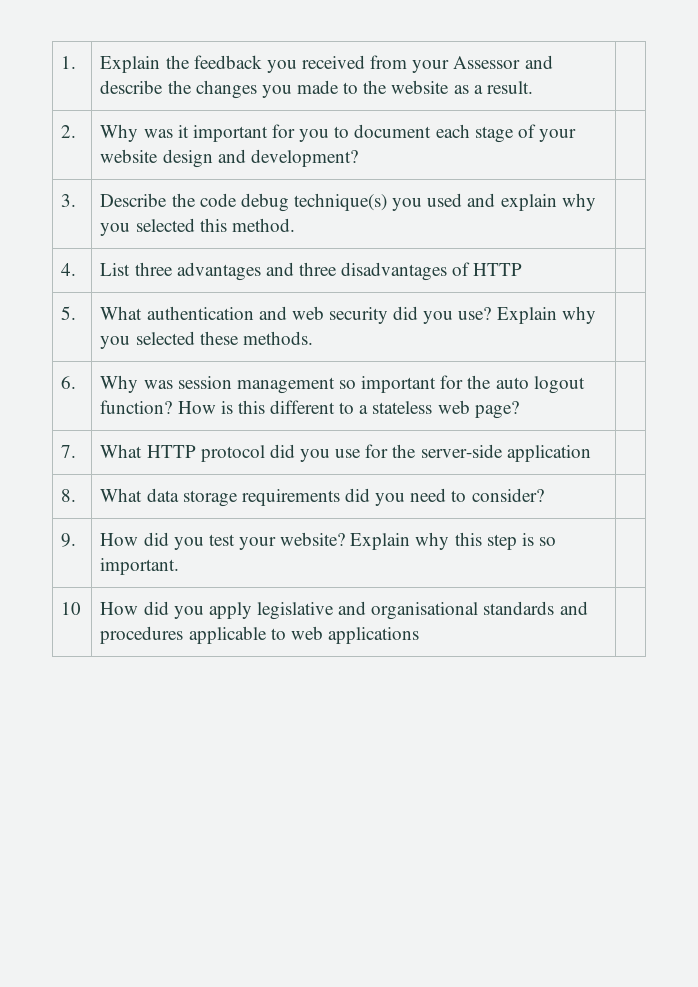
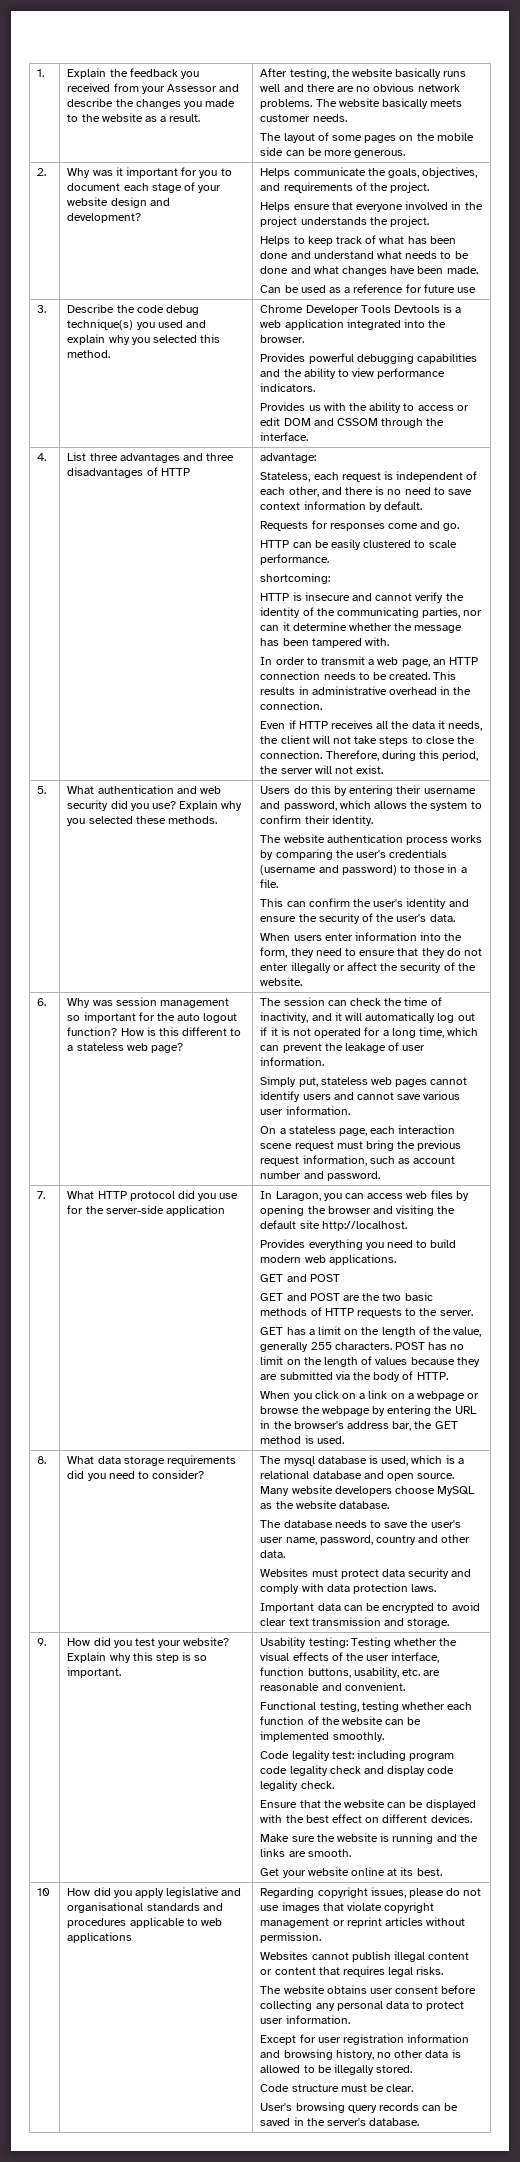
(533, 87) none -> [260,68,467,79] [260,83,460,92] [260,98,463,109] [260,114,347,122] [260,132,474,143] [260,147,406,158] After testing, the website basically runs well and there are no obvious network problems. The website basically meets customer needs. // The layout of some pages on the mobile side can be more generous.
(358, 158) none -> [260,167,478,178] [260,182,430,193] [260,201,483,212] [260,216,429,227] [260,235,456,246] [260,251,469,259] [260,266,478,276] [260,284,477,293] Helps communicate the goals, objectives, and requirements of the project. // Helps ensure that everyone involved in the project understands the project. // Helps to keep track of what has been done and understand what needs to be done and what changes have been made. // Can be used as a reference for future use
(295, 225) none -> [260,304,462,315] [260,319,447,330] [260,335,305,343] [260,353,477,364] [260,368,446,379] [260,383,316,392] [260,402,469,413] [260,417,445,428] [260,432,309,441] Chrome Developer Tools Devtools is a web application integrated into the browser. // Provides powerful debugging capabilities and the ability to view performance indicators. // Provides us with the ability to access or edit DOM and CSSOM through the interface.
(523, 269) none -> [260,453,317,463] [260,471,478,482] [260,486,473,497] [260,501,422,512] [260,520,460,531] [260,539,457,550] [260,554,330,565] [260,573,331,584] [260,592,464,603] [260,607,483,618] [260,622,463,633] [260,637,389,648] [260,656,479,667] [260,671,457,680] [260,686,472,695] [260,701,323,710] [260,720,483,731] [260,735,476,746] [260,750,479,761] [260,765,384,774] advantage: // Stateless, each request is independent of each other, and there is no need to save context information by default. // Requests for responses come and go. // HTTP can be easily clustered to scale performance. // shortcoming: // HTTP is insecure and cannot verify the identity of the communicating parties, nor can it determine whether the message has been tampered with. // In order to transmit a web page, an HTTP connection needs to be created. This results in administrative overhead in the connection. // Even if HTTP receives all the data it needs, the client will not take steps to close the connection. Therefore, during this period, the server will not exist.
(313, 338) none -> [260,785,476,796] [260,800,482,811] [260,815,373,826] [260,834,483,845] [260,849,448,860] [260,864,467,875] [260,879,279,888] [260,898,469,909] [260,913,455,924] [260,932,463,941] [260,947,483,958] [260,962,476,973] [260,977,303,986] Users do this by entering their username and password, which allows the system to confirm their identity. // The website authentication process works by comparing the user's credentials (username and password) to those in a file. // This can confirm the user's identity and ensure the security of the user's data. // When users enter information into the form, they need to ensure that they do not enter illegally or affect the security of the website.
(519, 410) none -> [260,997,442,1006] [260,1012,475,1023] [260,1027,479,1038] [260,1042,426,1053] [260,1057,325,1066] [260,1076,468,1087] [260,1091,461,1102] [260,1106,350,1115] [260,1125,456,1136] [260,1140,462,1151] [260,1155,456,1166] [260,1171,380,1181] The session can check the time of inactivity, and it will automatically log out if it is not operated for a long time, which can prevent the leakage of user information. // Simply put, stateless web pages cannot identify users and cannot save various user information. // On a stateless page, each interaction scene request must bring the previous request information, such as account number and password.
(591, 453) none -> [260,1190,469,1201] [260,1205,456,1216] [260,1220,407,1231] [260,1239,457,1250] [260,1254,396,1265] [260,1274,340,1282] [260,1292,433,1301] [260,1307,473,1318] [260,1326,482,1337] [260,1342,465,1352] [260,1356,480,1367] [260,1371,448,1382] [260,1390,480,1401] [260,1405,477,1416] [260,1420,458,1431] [260,1435,344,1444] In Laragon, you can access web files by opening the browser and visiting the default site http://localhost. // Provides everything you need to build modern web applications. // GET and POST // GET and POST are the two basic methods of HTTP requests to the server. // GET has a limit on the length of the value, generally 255 characters. POST has no limit on the length of values because they are submitted via the body of HTTP. // When you click on a link on a webpage or browse the webpage by entering the URL in the browser's address bar, the GET method is used.
(544, 495) none -> [260,1455,464,1466] [260,1470,455,1481] [260,1485,476,1496] [260,1500,389,1509] [260,1520,461,1528] [260,1535,471,1545] [260,1550,286,1558] [260,1568,472,1579] [260,1583,437,1594] [260,1602,480,1613] [260,1617,450,1628] The mysql database is used, which is a relational database and open source. Many website developers choose MySQL as the website database. // The database needs to save the user's user name, password, country and other data. // Websites must protect data security and comply with data protection laws. // Important data can be encrypted to avoid clear text transmission and storage.
(180, 566) none -> [260,1637,458,1648] [260,1652,440,1663] [260,1667,441,1678] [260,1682,405,1691] [260,1701,473,1712] [260,1716,422,1725] [260,1731,384,1742] [260,1750,455,1761] [260,1765,455,1776] [260,1780,334,1791] [260,1799,476,1810] [260,1814,472,1823] [260,1833,478,1844] [260,1848,351,1857] [260,1867,442,1878] Usability testing: Testing whether the visual effects of the user interface, function buttons, usability, etc. are reasonable and convenient. // Functional testing, testing whether each function of the website can be implemented smoothly. // Code legality test: including program code legality check and display code legality check. // Ensure that the website can be displayed with the best effect on different devices. // Make sure the website is running and the links are smooth. // Get your website online at its best.
(419, 635) none -> [260,1887,482,1898] [260,1902,435,1913] [260,1917,466,1928] [260,1932,322,1943] [260,1951,470,1962] [260,1966,444,1977] [260,1985,477,1994] [260,2000,465,2011] [260,2015,350,2024] [260,2034,470,2045] [260,2049,461,2060] [260,2064,413,2075] [260,2084,414,2092] [260,2102,459,2113] [260,2117,420,2126] Regarding copyright issues, please do not use images that violate copyright management or reprint articles without permission. // Websites cannot publish illegal content or content that requires legal risks. // The website obtains user consent before collecting any personal data to protect user information. // Except for user registration information and browsing history, no other data is allowed to be illegally stored. // Code structure must be clear. // User's browsing query records can be saved in the server's database.

